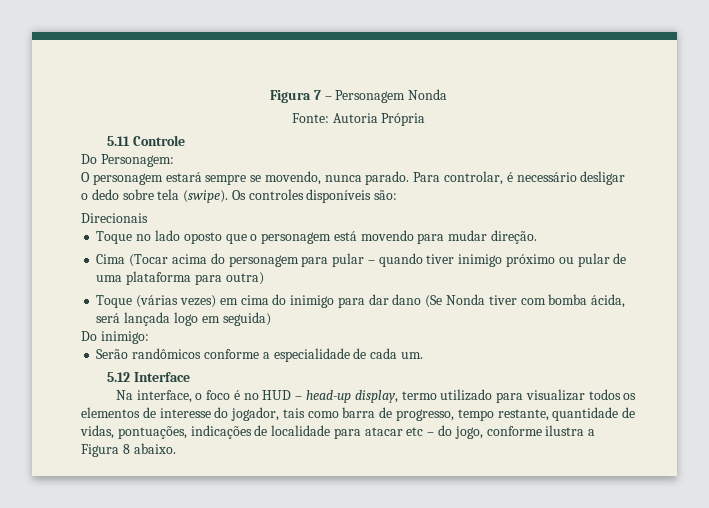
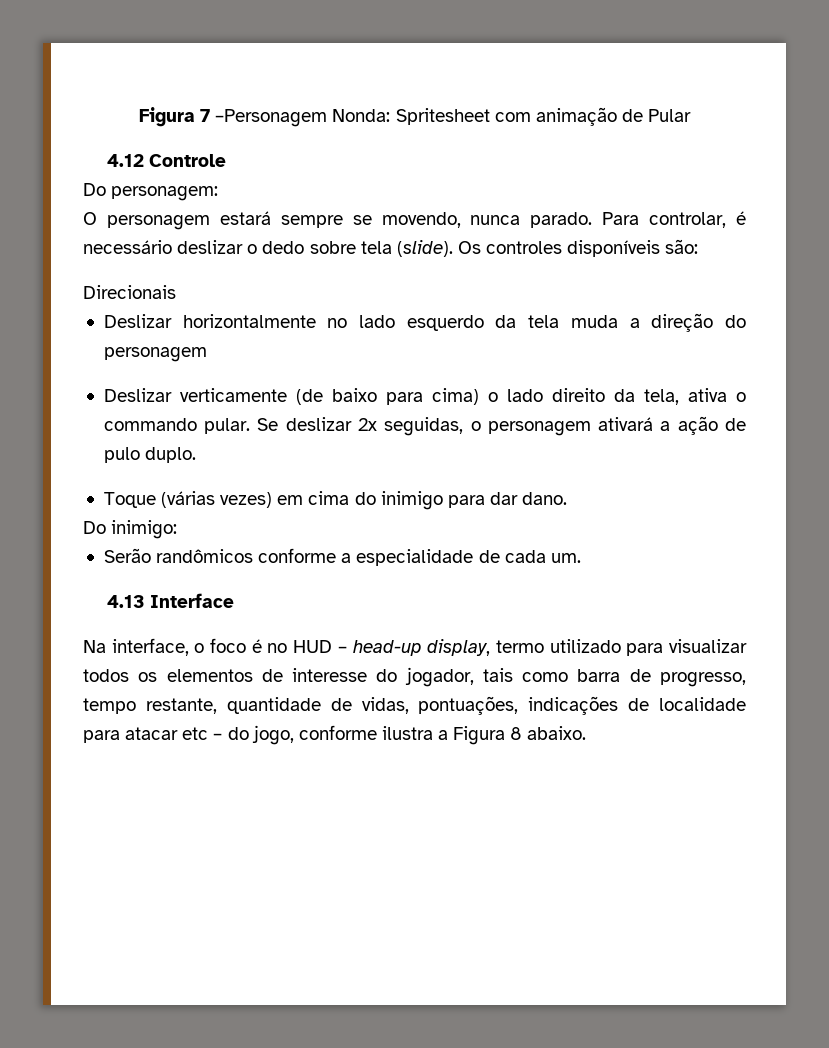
[324,89,448,103] [291,113,426,126] [107,136,131,146] – Personagem Nonda // Fonte: Autoria Própria // 5.11 -> [215,107,692,127] [107,154,145,167] –Personagem Nonda: Spritesheet com animação de Pular // 4.12
[100,154,174,167] Personagem: -> [111,186,219,201] personagem:
[580,171,626,185] desligar -> [177,240,244,254] deslizar
[183,190,229,203] (swipe). -> [396,240,453,257] (slide).
[96,230,537,244] [96,253,627,267] [96,271,264,285] Toque no lado oposto que o personagem está movendo para mudar direção. // Cima (Tocar acima do personagem para pular – quando tiver inimigo próximo ou pular de uma plataforma para outra) -> [103,313,747,332] [103,347,207,362] [103,388,746,405] [103,416,746,436] [103,447,197,463] Deslizar horizontalmente no lado esquerdo da tela muda a direção do personagem // Deslizar verticamente (de baixo para cima) o lado direito da tela, ativa o commando pular. Se deslizar 2x seguidas, o personagem ativará a ação de pulo duplo.
[392,294,626,308] [96,312,271,326] dano (Se Nonda tiver com bomba ácida, será lançada logo em seguida) -> [522,492,568,505] dano.
[107,372,131,382] 5.12 -> [107,595,146,608] 4.13

